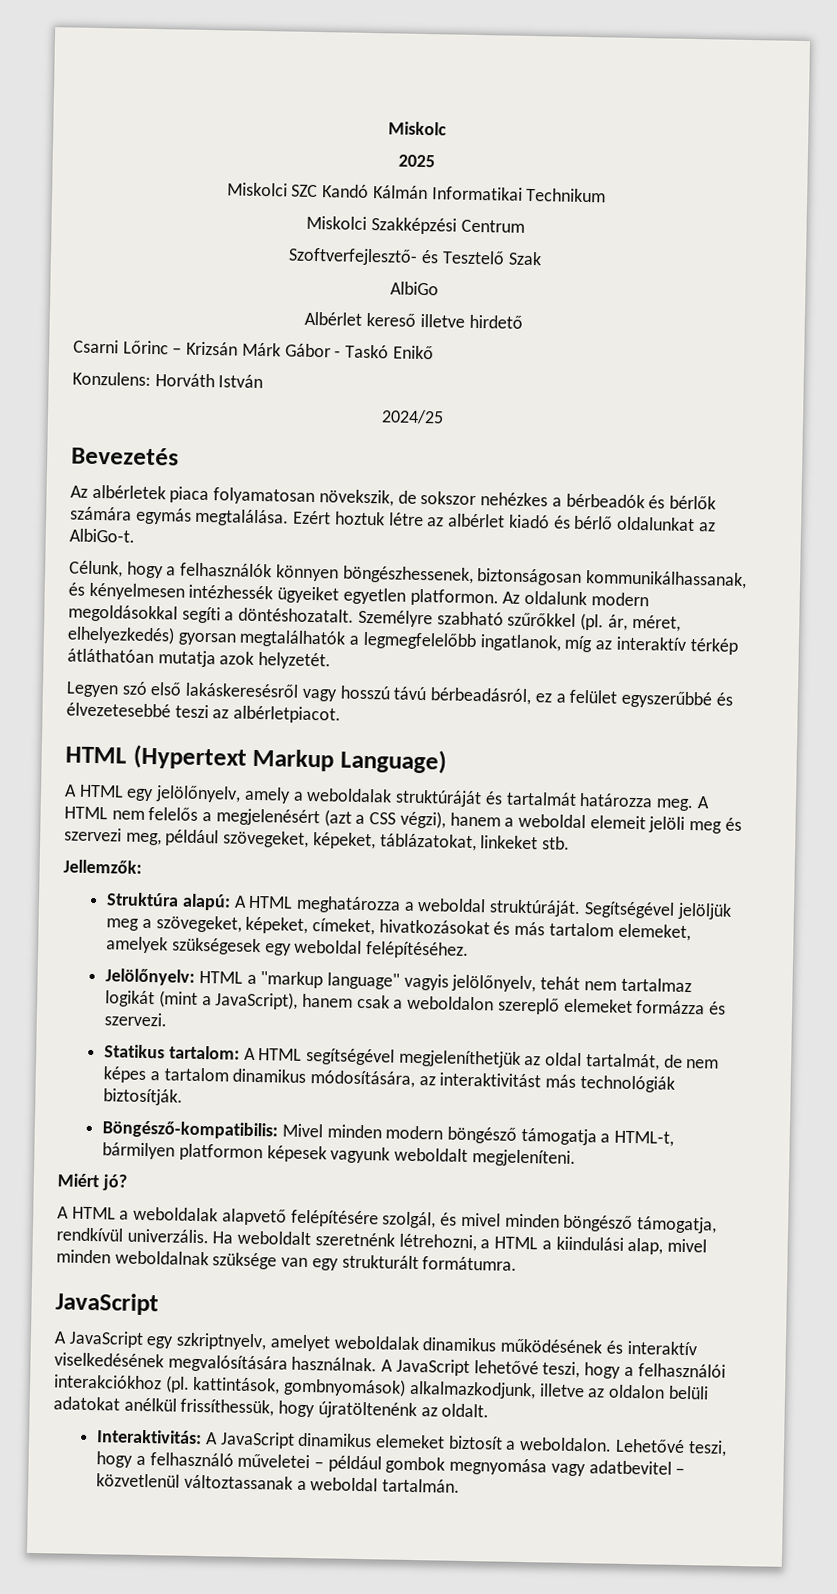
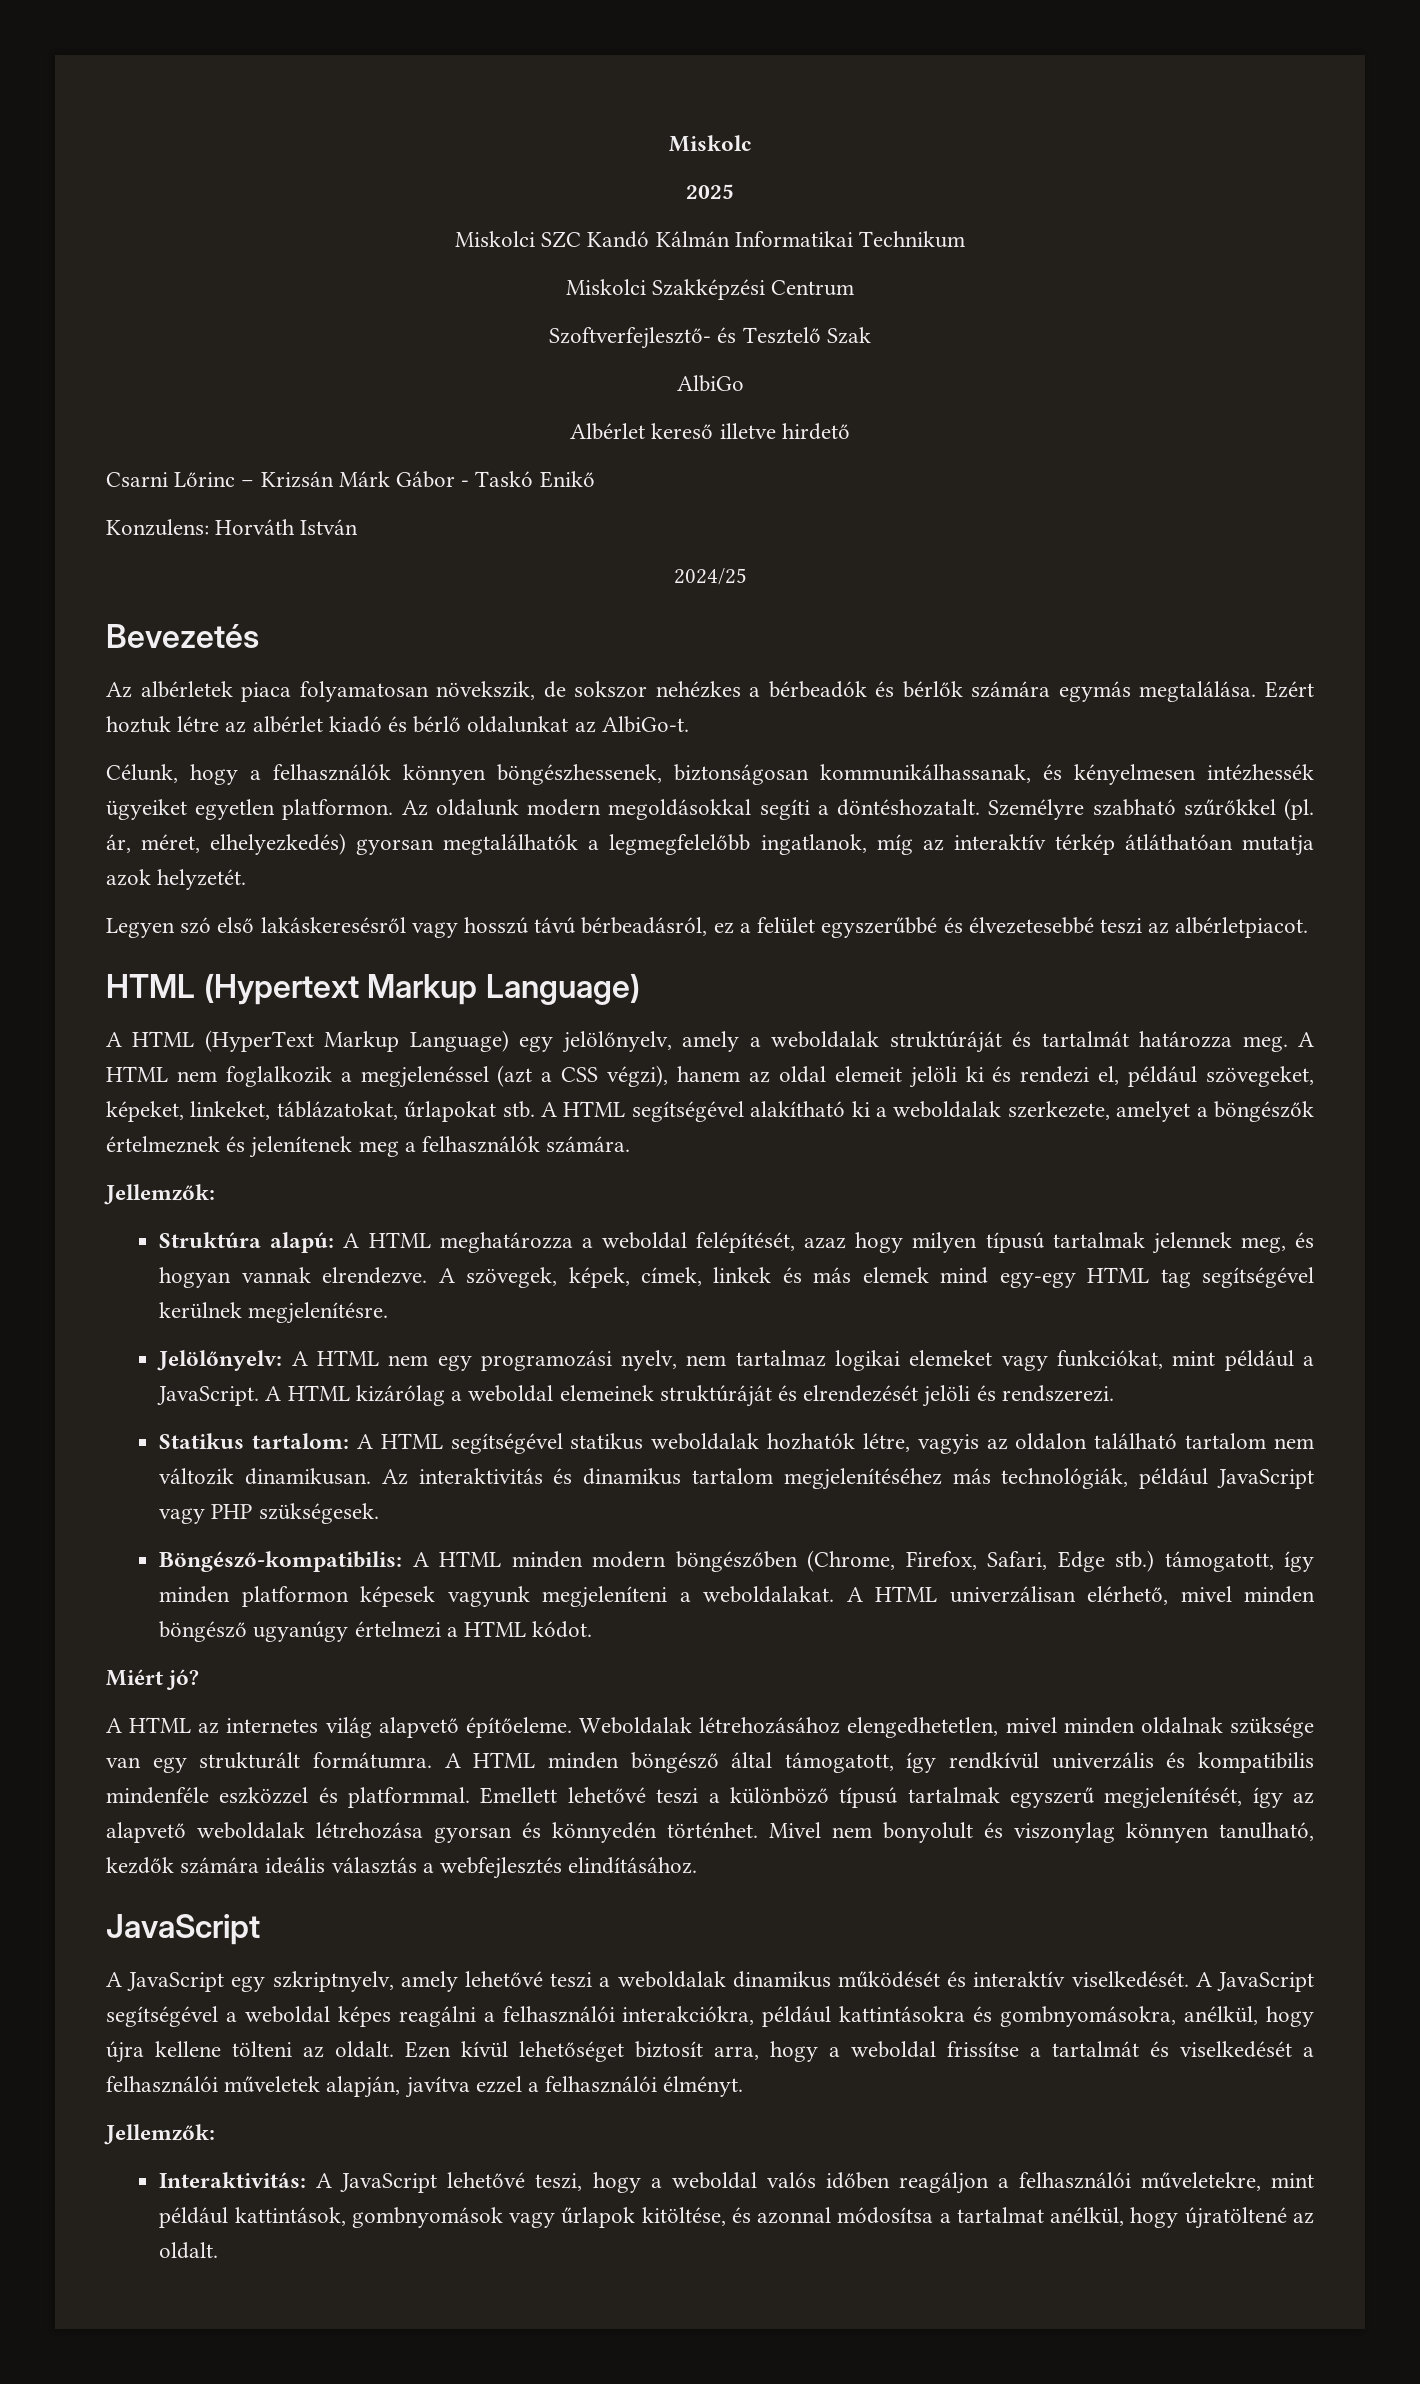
(124, 791) none -> [204,1030,509,1052] (HyperText Markup Language)
[148,807,320,827] felelős a megjelenésért -> [225,1066,489,1088] foglalkozik a megjelenéssel
[504,813,742,834] [64,827,571,852] a weboldal elemeit jelöli meg és szervezi meg, például szövegeket, képeket, táblázatokat, linkeket stb. -> [748,1066,1315,1088] [106,1101,1314,1122] [106,1136,631,1158] az oldal elemeit jelöli ki és rendezi el, például szövegeket, képeket, linkeket, táblázatokat, űrlapokat stb. A HTML segítségével alakítható ki a weboldalak szerkezete, amelyet a böngészők értelmeznek és jelenítenek meg a felhasználók számára.
[489,899,732,920] [106,915,691,942] [106,936,469,959] [105,968,692,993] [105,990,727,1015] [104,1012,168,1027] struktúráját. Segítségével jelöljük meg a szövegeket, képeket, címeket, hivatkozásokat és más tartalom elemeket, amelyek szükségesek egy weboldal felépítéséhez. // Jelölőnyelv: HTML a "markup language" vagyis jelölőnyelv, tehát nem tartalmaz logikát (mint a JavaScript), hanem csak a weboldalon szereplő elemeket formázza és szervezi. -> [696,1232,1314,1254] [159,1267,1315,1288] [159,1302,389,1324] [157,1350,1314,1371] [157,1385,1114,1407] felépítését, azaz hogy milyen típusú tartalmak jelennek meg, és hogyan vannak elrendezve. A szövegek, képek, címek, linkek és más elemek mind egy-egy HTML tag segítségével kerülnek megjelenítésre. // Jelölőnyelv: A HTML nem egy programozási nyelv, nem tartalmaz logikai elemeket vagy funkciókat, mint például a JavaScript. A HTML kizárólag a weboldal elemeinek struktúráját és elrendezését jelöli és rendszerezi.
[398,1049,720,1071] [103,1066,675,1093] [103,1088,184,1106] [102,1120,675,1147] [102,1142,576,1167] [57,1173,127,1191] [57,1206,717,1234] [56,1227,707,1255] [56,1249,209,1266] megjeleníthetjük az oldal tartalmát, de nem képes a tartalom dinamikus módosítására, az interaktivitást más technológiák biztosítják. // Böngésző-kompatibilis: Mivel minden modern böngésző támogatja a HTML-t, bármilyen platformon képesek vagyunk weboldalt megjeleníteni. // Miért jó? // A HTML a weboldalak alapvető felépítésére szolgál, és mivel minden böngésző támogatja, rendkívül univerzális. Ha weboldalt szeretnénk létrehozni, a HTML a kiindulási alap, mivel minden weboldalnak -> [570,1433,1314,1454] [159,1468,1314,1490] [159,1503,379,1524] [159,1550,1314,1572] [159,1586,1315,1608] [159,1621,593,1642] [106,1669,200,1690] [106,1717,1223,1738] statikus weboldalak hozhatók létre, vagyis az oldalon található tartalom nem változik dinamikusan. Az interaktivitás és dinamikus tartalom megjelenítéséhez más technológiák, például JavaScript vagy PHP szükségesek. // Böngésző-kompatibilis: A HTML minden modern böngészőben (Chrome, Firefox, Safari, Edge stb.) támogatott, így minden platformon képesek vagyunk megjeleníteni a weboldalakat. A HTML univerzálisan elérhető, mivel minden böngésző ugyanúgy értelmezi a HTML kódot. // Miért jó? // A HTML az internetes világ alapvető építőeleme. Weboldalak létrehozásához elengedhetetlen, mivel minden oldalnak
(518, 1263) none -> [444,1752,1314,1773] [106,1787,1315,1809] [106,1822,1314,1843] [106,1857,698,1879] A HTML minden böngésző által támogatott, így rendkívül univerzális és kompatibilis mindenféle eszközzel és platformmal. Emellett lehetővé teszi a különböző típusú tartalmak egyszerű megjelenítését, így az alapvető weboldalak létrehozása gyorsan és könnyedén történhet. Mivel nem bonyolult és viszonylag könnyen tanulható, kezdők számára ideális választás a webfejlesztés elindításához.
[269,1334,331,1352] amelyet -> [400,1971,611,1992] amely lehetővé teszi a
[500,1338,603,1354] működésének -> [838,1971,940,1988] működését
[54,1352,378,1373] viselkedésének megvalósítására használnak. -> [1071,1971,1315,1992] [106,2006,1314,2027] [106,2041,1314,2063] [106,2076,744,2098] [104,2124,215,2145] [159,2172,307,2188] viselkedését. A JavaScript segítségével a weboldal képes reagálni a felhasználói interakciókra, például kattintásokra és gombnyomásokra, anélkül, hogy újra kellene tölteni az oldalt. Ezen kívül lehetőséget biztosít arra, hogy a weboldal frissítse a tartalmát és viselkedését a felhasználói műveletek alapján, javítva ezzel a felhasználói élményt. // Jellemzők: // Interaktivitás:
[637,1363,726,1378] [54,1374,709,1400] [53,1396,490,1420] [97,1429,727,1457] [96,1451,686,1477] [96,1473,460,1493] felhasználói interakciókhoz (pl. kattintások, gombnyomások) alkalmazkodjunk, illetve az oldalon belüli adatokat anélkül frissíthessük, hogy újratöltenénk az oldalt. // Interaktivitás: A JavaScript dinamikus elemeket biztosít a weboldalon. Lehetővé teszi, hogy a felhasználó műveletei – például gombok megnyomása vagy adatbevitel – közvetlenül változtassanak a weboldal tartalmán. -> [671,2172,1315,2194] [159,2207,1314,2229] [159,2242,219,2259] weboldal valós időben reagáljon a felhasználói műveletekre, mint például kattintások, gombnyomások vagy űrlapok kitöltése, és azonnal módosítsa a tartalmat anélkül, hogy újratöltené az oldalt.

